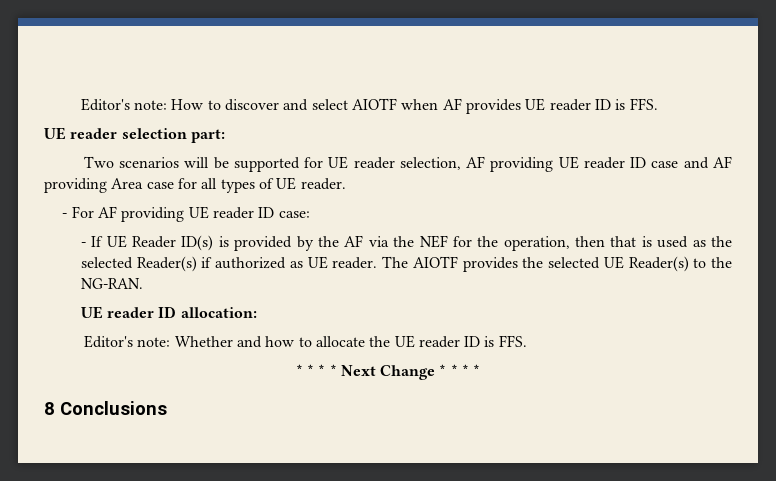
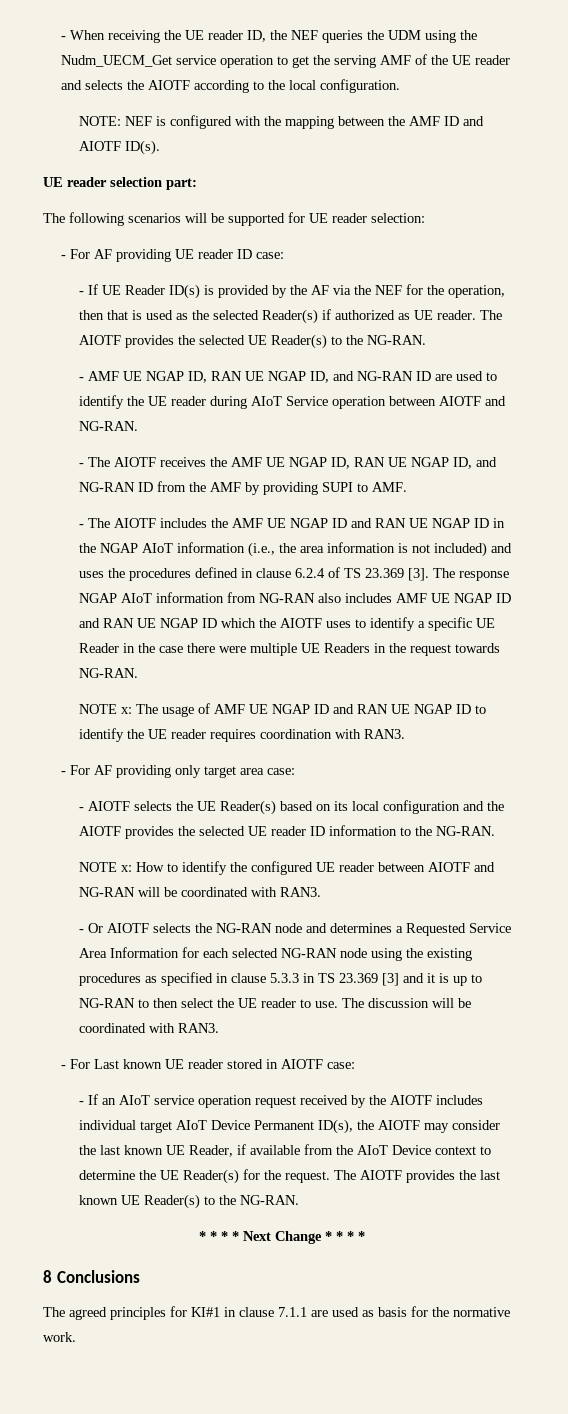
[80,98,658,114] Editor's note: How to discover and select AIOTF when AF provides UE reader ID is FFS. -> [60,30,477,43] [60,54,510,68] [60,79,400,93] [78,115,484,129] [78,140,160,155] - When receiving the UE reader ID, the NEF queries the UDM using the Nudm_UECM_Get service operation to get the serving AMF of the UE reader and selects the AIOTF according to the local configuration. // NOTE: NEF is configured with the mapping between the AMF ID and AIOTF ID(s).
[83,156,114,168] Two -> [43,212,124,226] The following
[399,156,733,172] [44,177,346,193] selection, AF providing UE reader ID case and AF providing Area case for all types of UE reader. -> [371,213,425,223] selection:
[80,306,257,319] [83,335,527,348] UE reader ID allocation: // Editor's note: Whether and how to allocate the UE reader ID is FFS. -> [78,371,497,383] [78,395,506,409] [78,421,138,431] [78,457,497,469] [78,481,407,495] [78,518,505,528] [78,542,512,557] [78,567,509,581] [78,592,511,603] [78,617,495,631] [78,643,500,656] [78,668,138,678] [78,703,486,717] [78,728,405,742] [60,765,295,778] [78,800,504,815] [78,825,495,839] [78,861,495,875] [78,887,321,897] [78,923,511,936] [78,947,472,961] [78,972,482,986] [78,998,471,1008] [78,1023,219,1033] [60,1059,355,1069] [78,1094,483,1108] [78,1119,500,1134] [78,1144,491,1157] [78,1169,500,1184] [78,1194,299,1209] - AMF UE NGAP ID, RAN UE NGAP ID, and NG-RAN ID are used to identify the UE reader during AIoT Service operation between AIOTF and NG-RAN. // - The AIOTF receives the AMF UE NGAP ID, RAN UE NGAP ID, and NG-RAN ID from the AMF by providing SUPI to AMF. // - The AIOTF includes the AMF UE NGAP ID and RAN UE NGAP ID in the NGAP AIoT information (i.e., the area information is not included) and uses the procedures defined in clause 6.2.4 of TS 23.369 [3]. The response NGAP AIoT information from NG-RAN also includes AMF UE NGAP ID and RAN UE NGAP ID which the AIOTF uses to identify a specific UE Reader in the case there were multiple UE Readers in the request towards NG-RAN. // NOTE x: The usage of AMF UE NGAP ID and RAN UE NGAP ID to identify the UE reader requires coordination with RAN3. // - For AF providing only target area case: // - AIOTF selects the UE Reader(s) based on its local configuration and the AIOTF provides the selected UE reader ID information to the NG-RAN. // NOTE x: How to identify the configured UE reader between AIOTF and NG-RAN will be coordinated with RAN3. // - Or AIOTF selects the NG-RAN node and determines a Requested Service Area Information for each selected NG-RAN node using the existing procedures as specified in clause 5.3.3 in TS 23.369 [3] and it is up to NG-RAN to then select the UE reader to use. The discussion will be coordinated with RAN3. // - For Last known UE reader stored in AIOTF case: // - If an AIoT service operation request received by the AIOTF includes individual target AIoT Device Permanent ID(s), the AIOTF may consider the last known UE Reader, if available from the AIoT Device context to determine the UE Reader(s) for the request. The AIOTF provides the last known UE Reader(s) to the NG-RAN.
(167, 408) none -> [43,1306,510,1320] [43,1332,76,1342] // The agreed principles for KI#1 in clause 7.1.1 are used as basis for the normative work.

